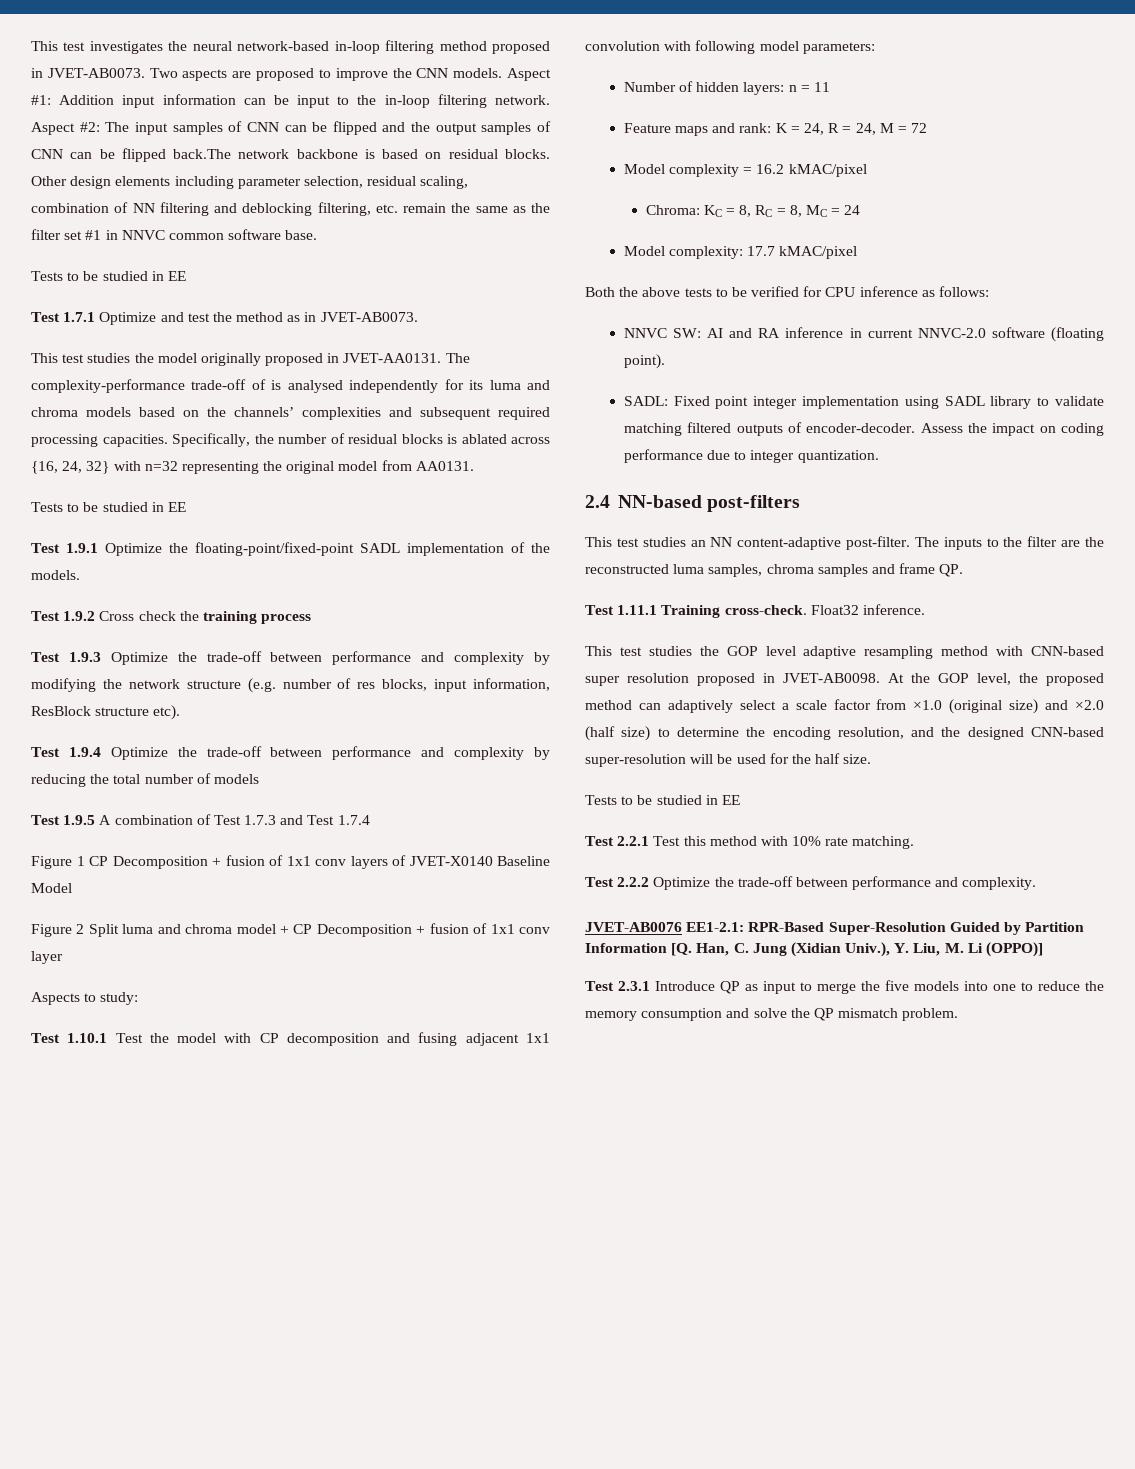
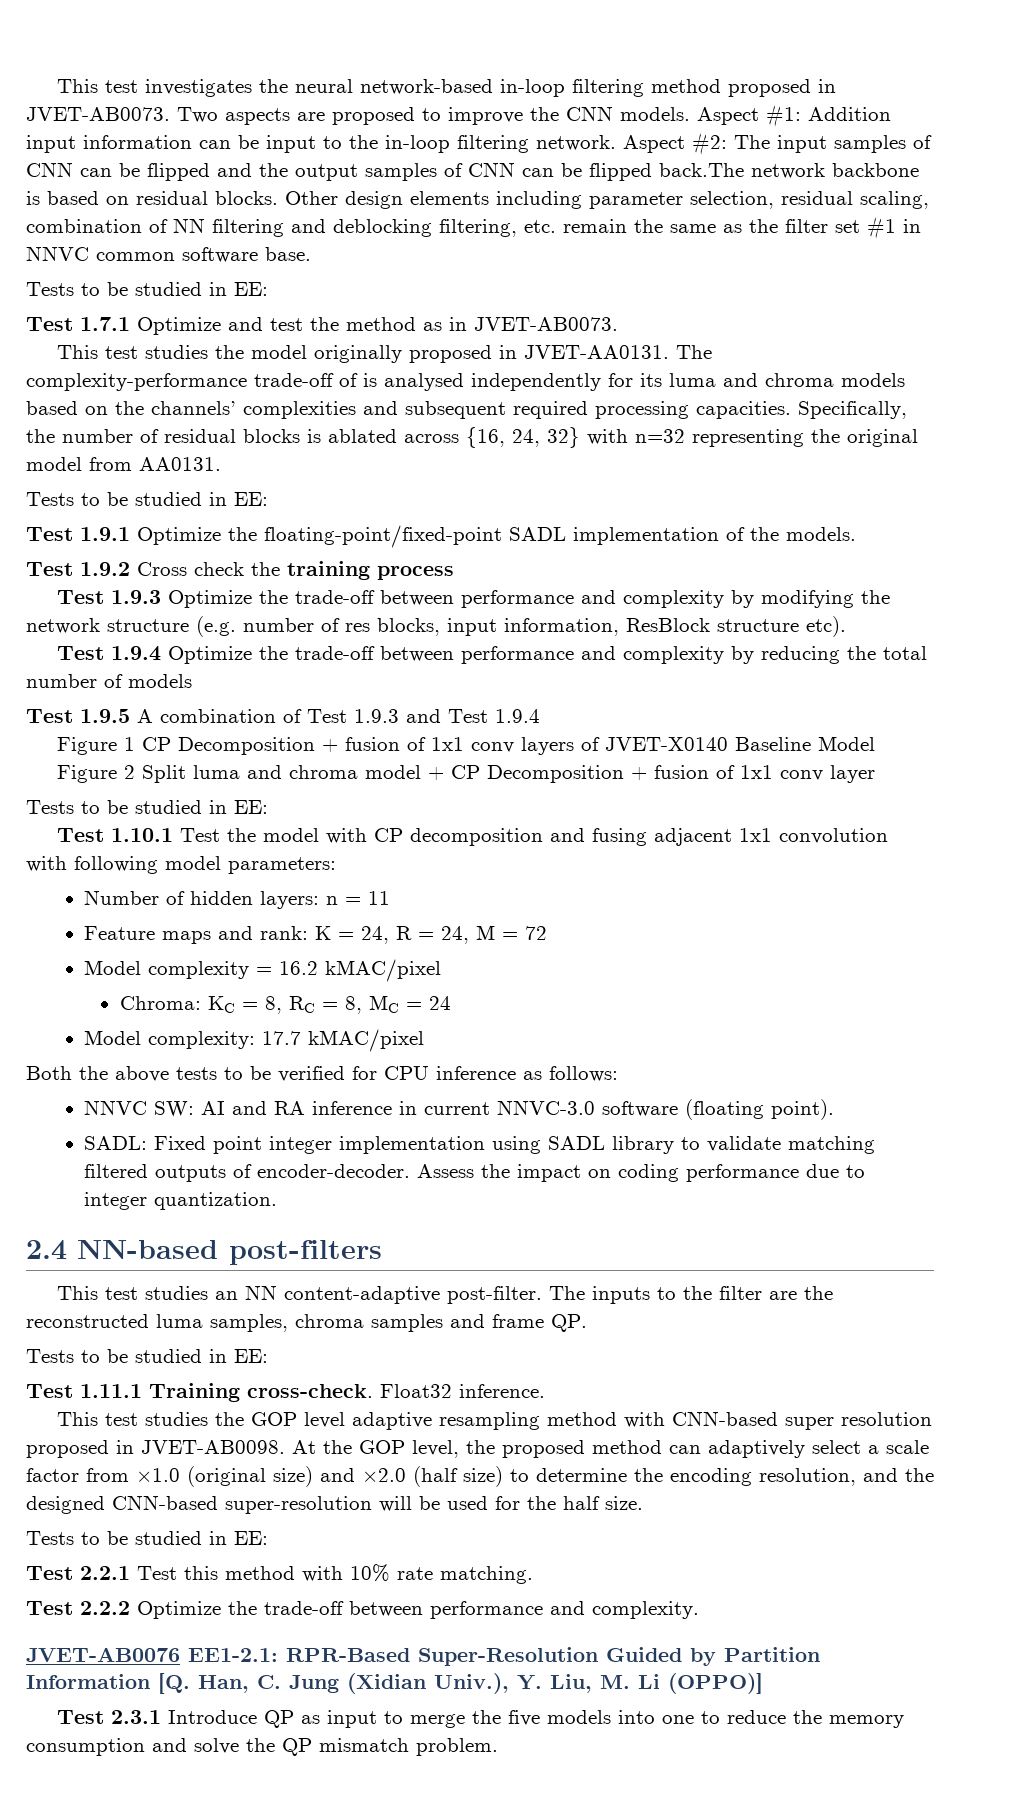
[167,271,186,281] EE -> [234,282,268,296] EE:
[167,502,186,512] EE -> [234,492,268,506] EE:
[244,815,277,825] 1.7.3 -> [354,709,399,723] 1.9.3
[337,815,370,825] 1.7.4 -> [495,709,540,723] 1.9.4
[31,992,139,1005] Aspects to study: -> [26,800,268,814] Tests to be studied in EE:
[917,328,986,338] NNVC-2.0 -> [497,1100,596,1115] NNVC-3.0
(964, 570) none -> [26,1349,268,1363] // Tests to be studied in EE:
[721,795,740,805] EE -> [234,1531,268,1545] EE:

